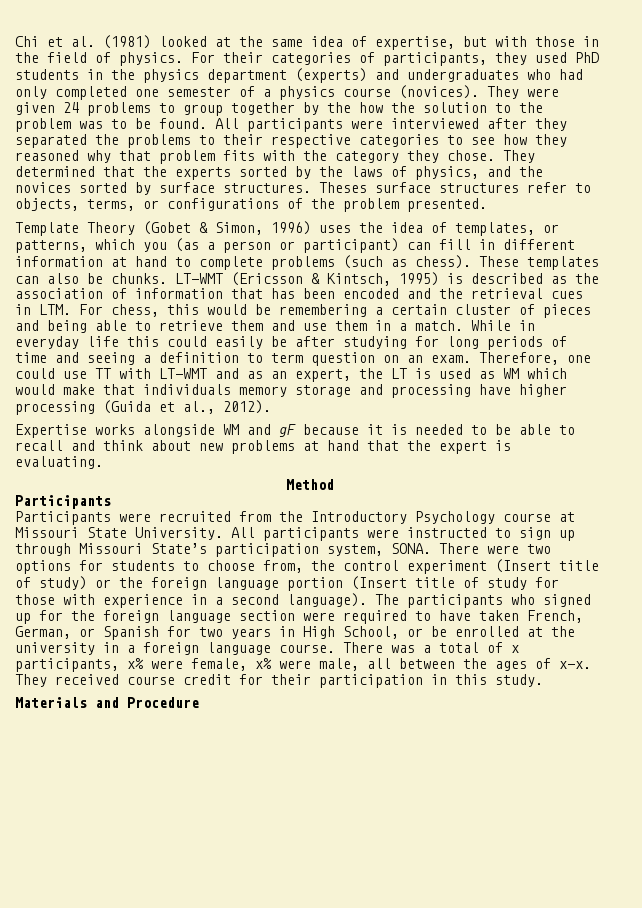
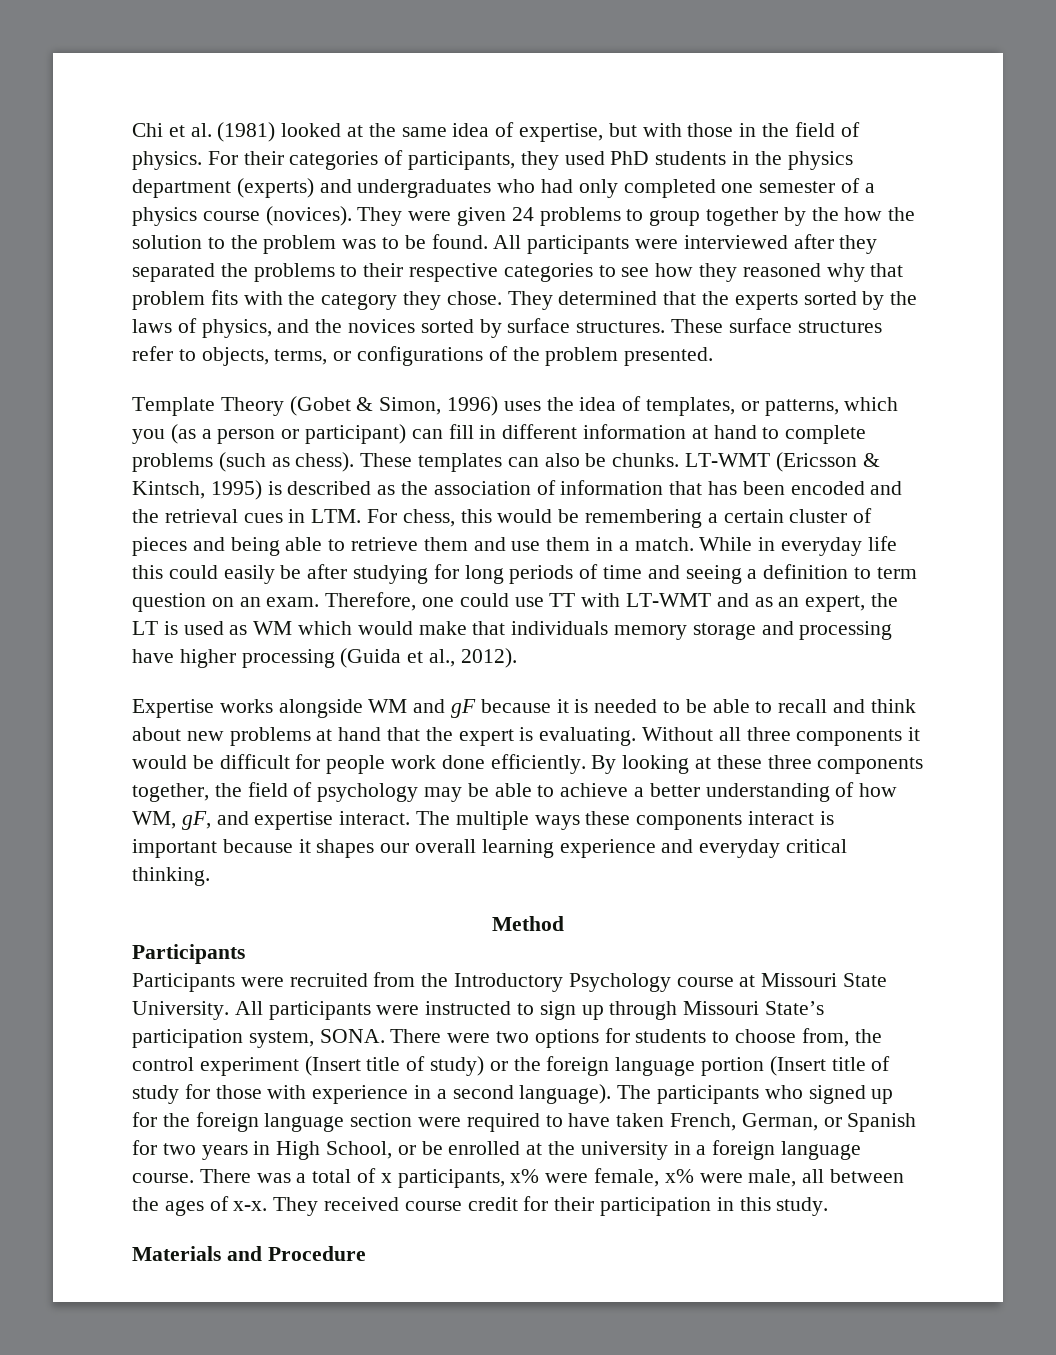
[319,182,367,193] Theses -> [671,319,724,333] These
(103, 462) none -> [642,727,921,746] [132,754,924,774] [132,782,898,802] [132,811,834,830] [132,839,848,858] [132,867,210,886] Without all three components it would be difficult for people work done efficiently. By looking at these three components together, the field of psychology may be able to achieve a better understanding of how WM, gF, and expertise interact. The multiple ways these components interact is important because it shapes our overall learning experience and everyday critical thinking.

